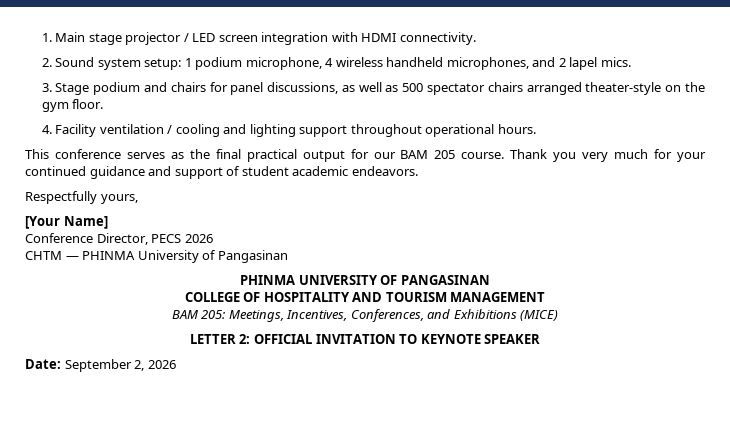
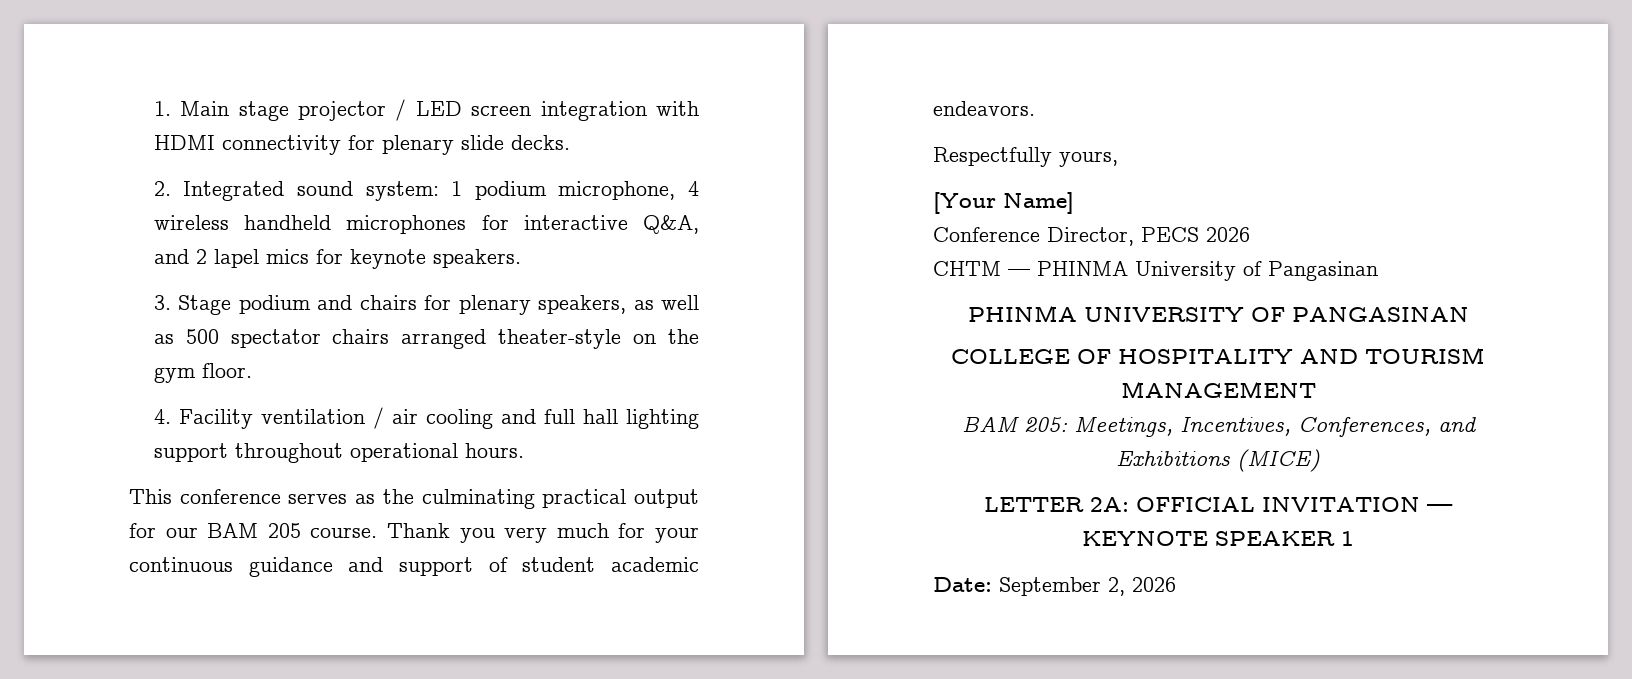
[399,32,476,45] [41,57,182,70] connectivity. // 2. Sound system setup: -> [221,135,570,155] [153,181,439,201] connectivity for plenary slide decks. // 2. Integrated sound system:
[446,57,631,70] microphones, and 2 lapel mics. -> [346,215,699,234] [153,249,521,269] microphones for interactive Q&A, and 2 lapel mics for keynote speakers.
[230,82,339,95] panel discussions, -> [458,295,627,315] plenary speakers,
(173, 129) none -> [391,409,418,424] air
(247, 129) none -> [543,409,618,424] full hall
[215,149,241,159] final -> [421,489,535,509] culminating
[25,166,86,176] continued -> [129,557,233,572] continuous
[239,334,251,344] 2: -> [1090,497,1129,512] 2A:
[399,334,418,344] TO -> [1427,504,1453,512] —
(541, 339) none -> [1341,531,1354,546] 1

